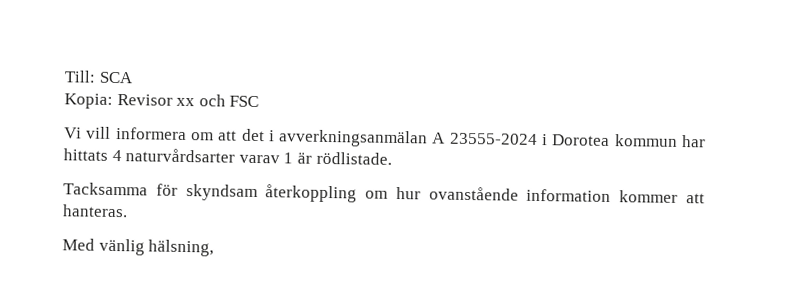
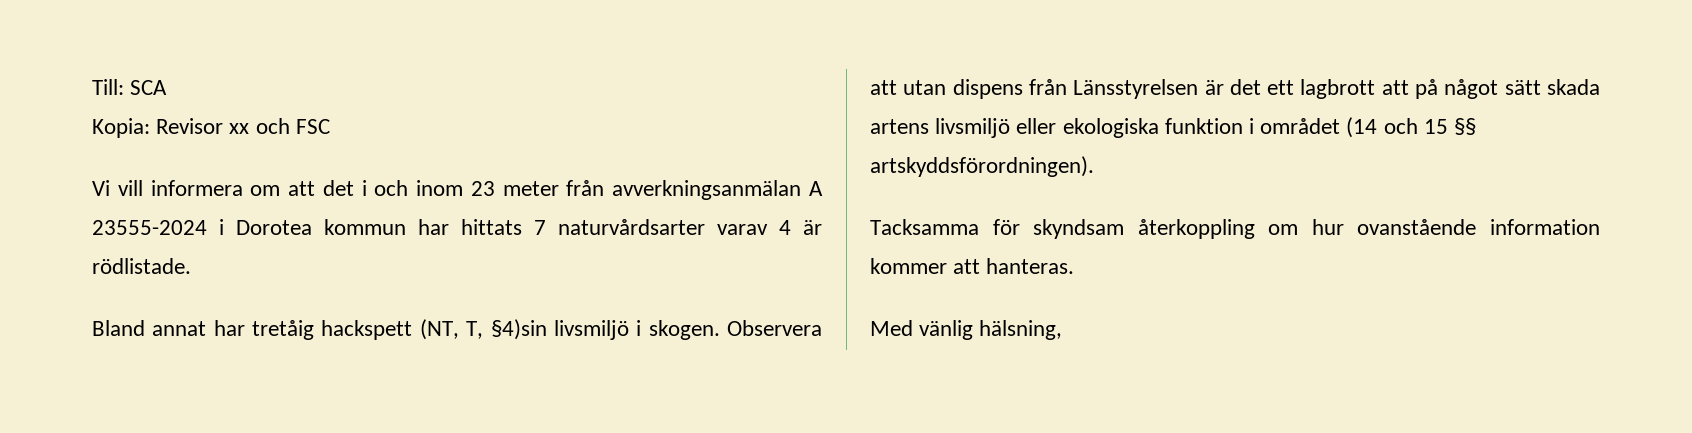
(275, 136) none -> [374,180,605,196] och inom 23 meter från
[111,149,122,162] 4 -> [534,220,546,235] 7
[283,152,294,164] 1 -> [779,220,791,235] 4
(392, 158) none -> [92,319,822,340] [870,79,1600,99] [870,117,1477,138] [870,156,1094,177] // Bland annat har tretåig hackspett (NT, T, §4)sin livsmiljö i skogen. Observera att utan dispens från Länsstyrelsen är det ett lagbrott att på något sätt skada artens livsmiljö eller ekologiska funktion i området (14 och 15 §§ artskyddsförordningen).

